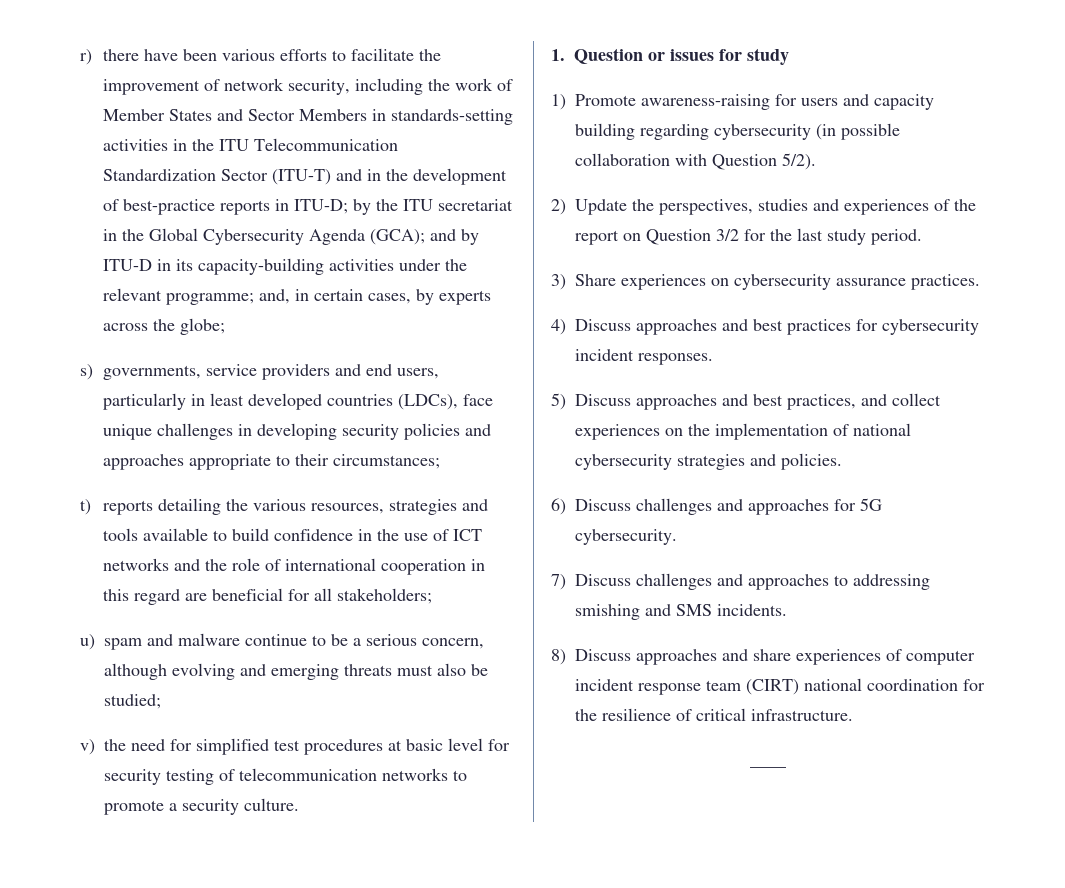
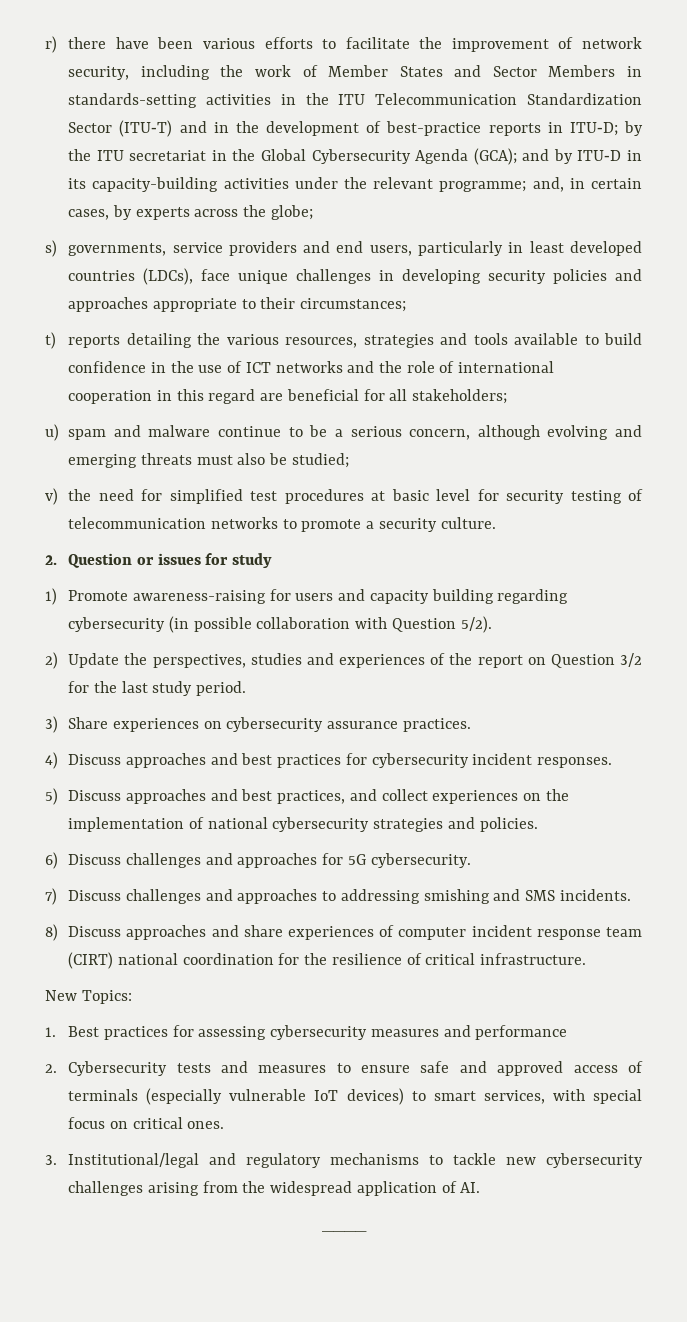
[551,49,565,61] 1. -> [45,555,57,565] 2.
(853, 715) none -> [45,990,132,1004] [45,1025,568,1040] [45,1061,643,1076] [68,1088,642,1105] [68,1117,225,1129] [45,1153,643,1168] [68,1181,481,1196] // New Topics: // 1. Best practices for assessing cybersecurity measures and performance // 2. Cybersecurity tests and measures to ensure safe and approved access of terminals (especially vulnerable IoT devices) to smart services, with special focus on critical ones. // 3. Institutional/legal and regulatory mechanisms to tackle new cybersecurity challenges arising from the widespread application of AI.

